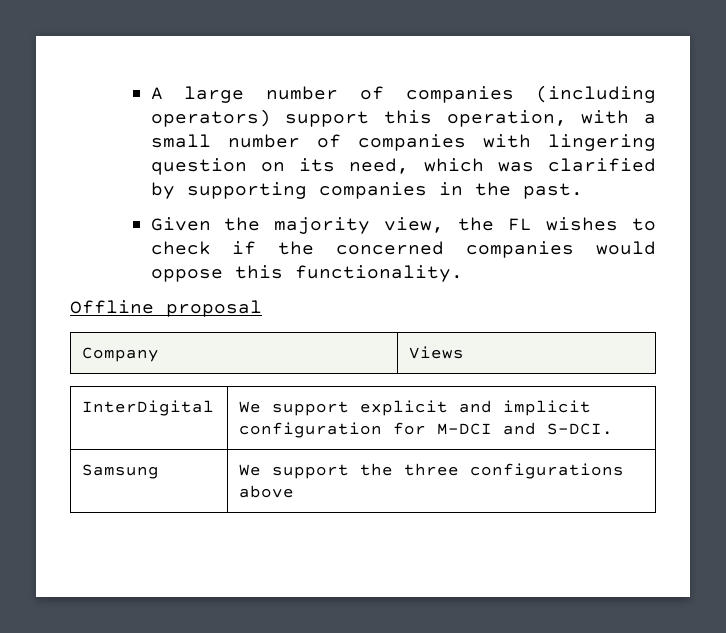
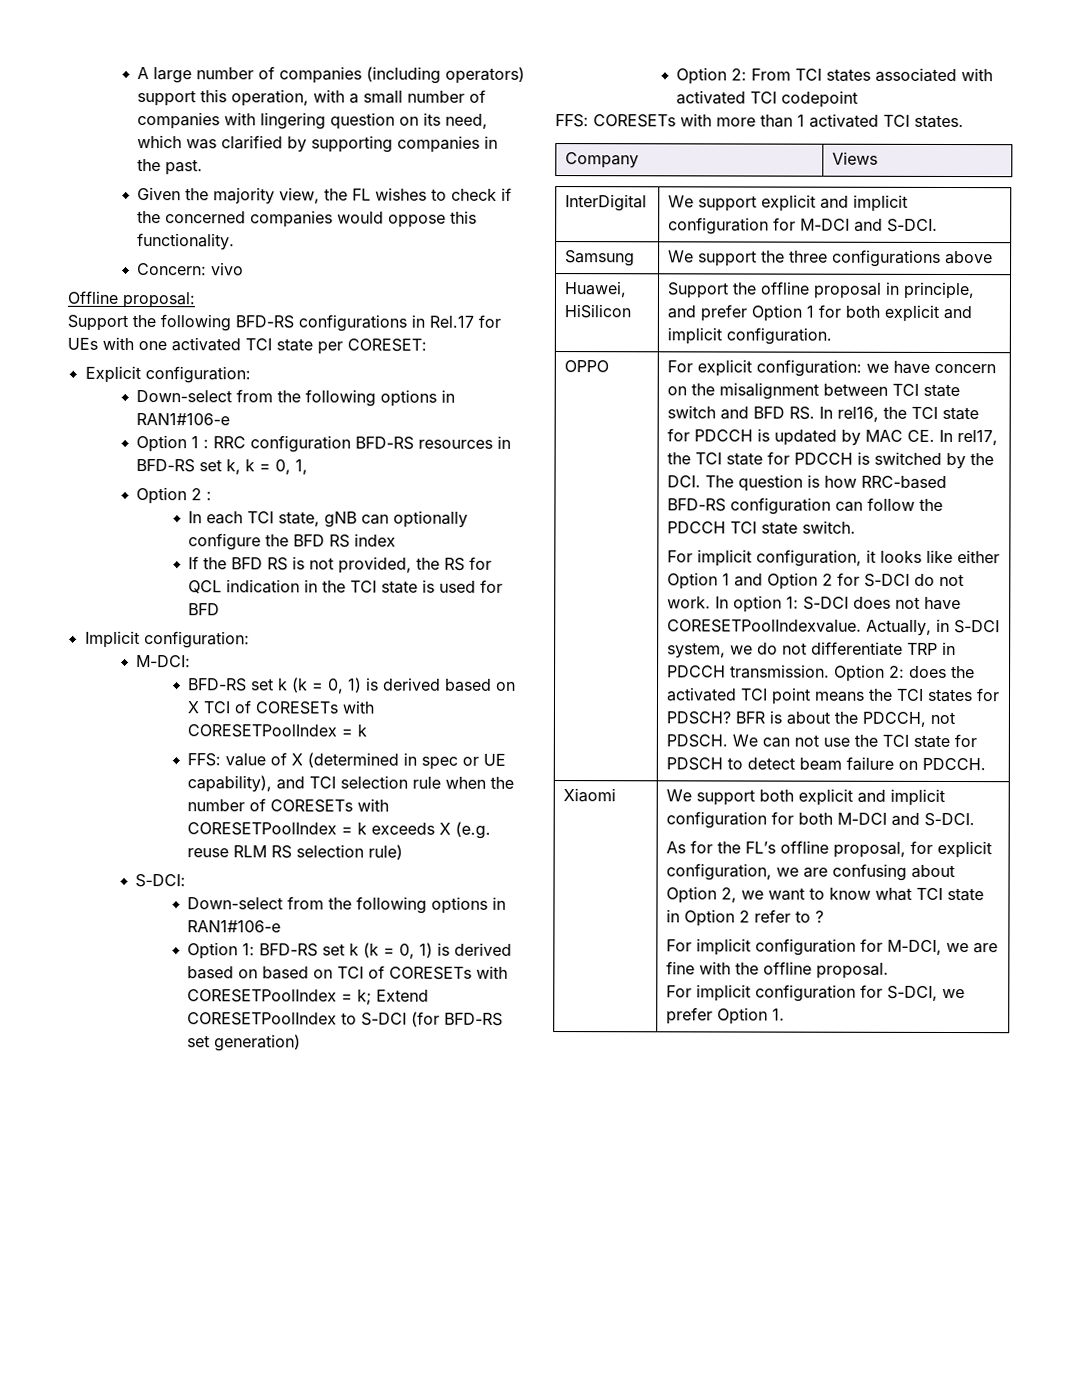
(463, 273) none -> [137,262,245,276] // Concern: vivo
[166,300,262,317] proposal -> [122,291,195,309] [67,314,501,332] [67,336,427,355] [84,365,251,384] [136,389,456,407] [136,413,231,426] [136,435,512,453] [136,459,309,475] [136,487,213,505] [187,510,468,528] [187,533,396,551] [187,556,492,574] [187,579,503,594] [187,603,220,616] [84,630,250,649] [136,655,192,668] [187,677,516,694] [186,700,374,715] [186,724,367,738] [186,752,506,770] [186,775,514,793] [186,798,389,813] [186,821,491,839] [186,844,403,860] [135,874,187,888] [186,896,506,914] [186,920,281,933] [186,942,512,960] [186,965,508,980] [186,989,429,1005] [186,1011,503,1027] [186,1034,301,1052] [675,67,993,85] [675,90,858,108] [555,113,964,129] proposal: // Support the following BFD-RS configurations in Rel.17 for UEs with one activated TCI state per CORESET: // Explicit configuration: // Down-select from the following options in RAN1#106-e // Option 1 : RRC configuration BFD-RS resources in BFD-RS set k, k = 0, 1, // Option 2 : // In each TCI state, gNB can optionally configure the BFD RS index // If the BFD RS is not provided, the RS for QCL indication in the TCI state is used for BFD // Implicit configuration: // M-DCI: // BFD-RS set k (k = 0, 1) is derived based on X TCI of CORESETs with CORESETPoolIndex = k // FFS: value of X (determined in spec or UE capability), and TCI selection rule when the number of CORESETs with CORESETPoolIndex = k exceeds X (e.g. reuse RLM RS selection rule) // S-DCI: // Down-select from the following options in RAN1#106-e // Option 1: BFD-RS set k (k = 0, 1) is derived based on based on TCI of CORESETs with CORESETPoolIndex = k; Extend CORESETPoolIndex to S-DCI (for BFD-RS set generation) // Option 2: From TCI states associated with activated TCI codepoint // FFS: CORESETs with more than 1 activated TCI states.
(295, 491) none -> [564,281,628,298] [564,304,632,319] [667,281,976,300] [667,304,973,322] [667,327,833,345] [564,360,610,373] [667,359,997,377] [667,382,961,400] [667,405,980,422] [667,428,999,446] [667,451,995,470] [667,474,948,492] [667,497,944,515] [667,520,857,535] [667,549,1001,567] [667,572,965,590] [667,595,962,613] [667,618,1001,636] [667,641,957,659] [667,664,976,682] [666,687,1001,705] [666,710,956,727] [666,734,978,749] [666,756,987,771] [563,788,617,803] [666,788,946,806] [666,811,976,829] [666,840,993,859] [666,863,956,881] [666,886,985,904] [666,909,825,927] [666,938,999,956] [666,961,890,979] [666,984,966,1002] [666,1007,786,1025] // Huawei, HiSilicon | Support the offline proposal in principle, and prefer Option 1 for both explicit and implicit configuration. // OPPO | For explicit configuration: we have concern on the misalignment between TCI state switch and BFD RS. In rel16, the TCI state for PDCCH is updated by MAC CE. In rel17, the TCI state for PDCCH is switched by the DCI. The question is how RRC-based BFD-RS configuration can follow the PDCCH TCI state switch. // For implicit configuration, it looks like either Option 1 and Option 2 for S-DCI do not work. In option 1: S-DCI does not have CORESETPoolIndexvalue. Actually, in S-DCI system, we do not differentiate TRP in PDCCH transmission. Option 2: does the activated TCI point means the TCI states for PDSCH? BFR is about the PDCCH, not PDSCH. We can not use the TCI state for PDSCH to detect beam failure on PDCCH. // Xiaomi | We support both explicit and implicit configuration for both M-DCI and S-DCI. // As for the FL’s offline proposal, for explicit configuration, we are confusing about Option 2, we want to know what TCI state in Option 2 refer to ? // For implicit configuration for M-DCI, we are fine with the offline proposal. // For implicit configuration for S-DCI, we prefer Option 1.

